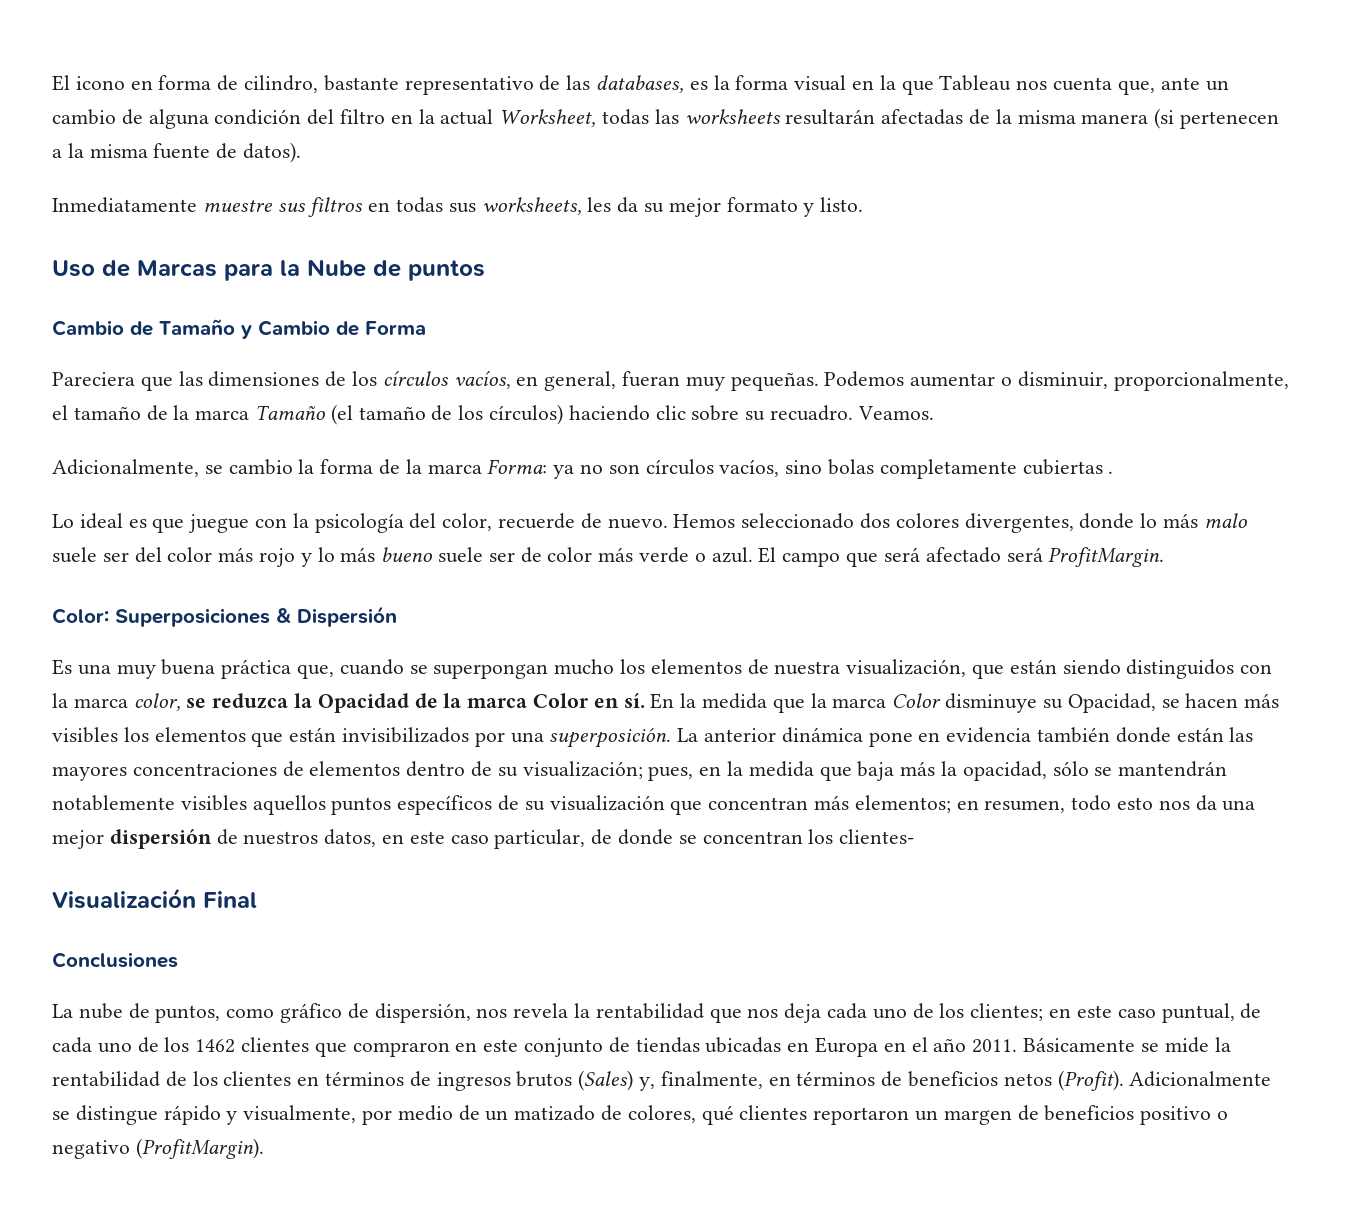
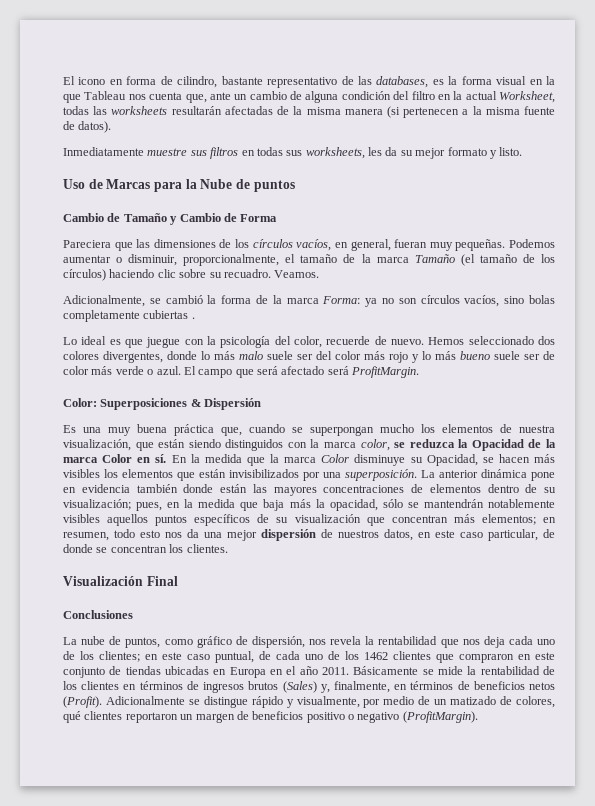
[228,459,293,475] cambio -> [165,295,203,304] cambió
[839,829,915,844] clientes- -> [186,544,228,553] clientes.

